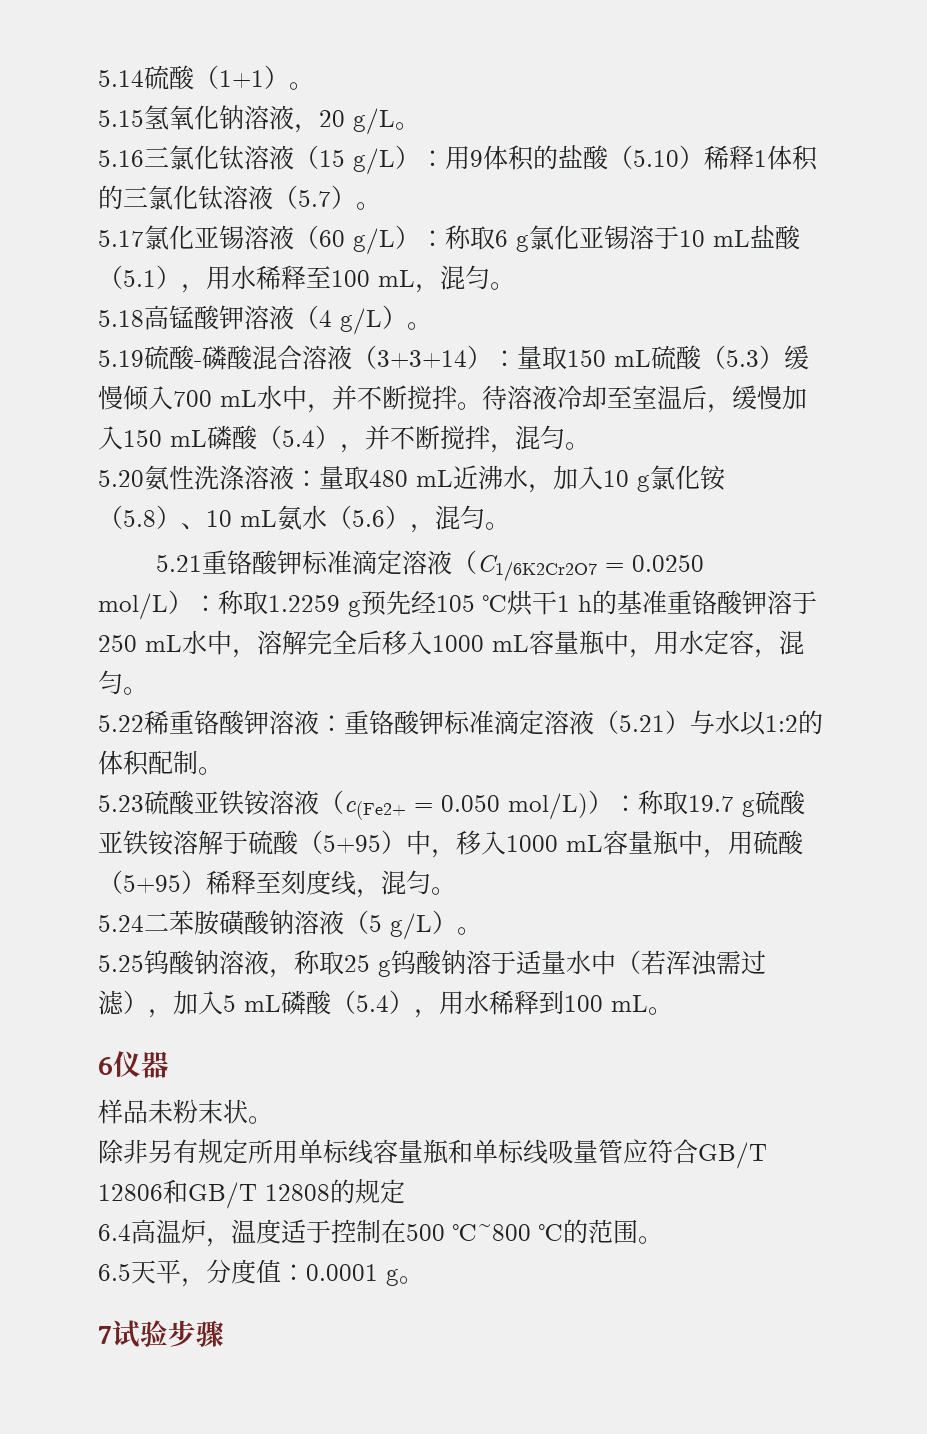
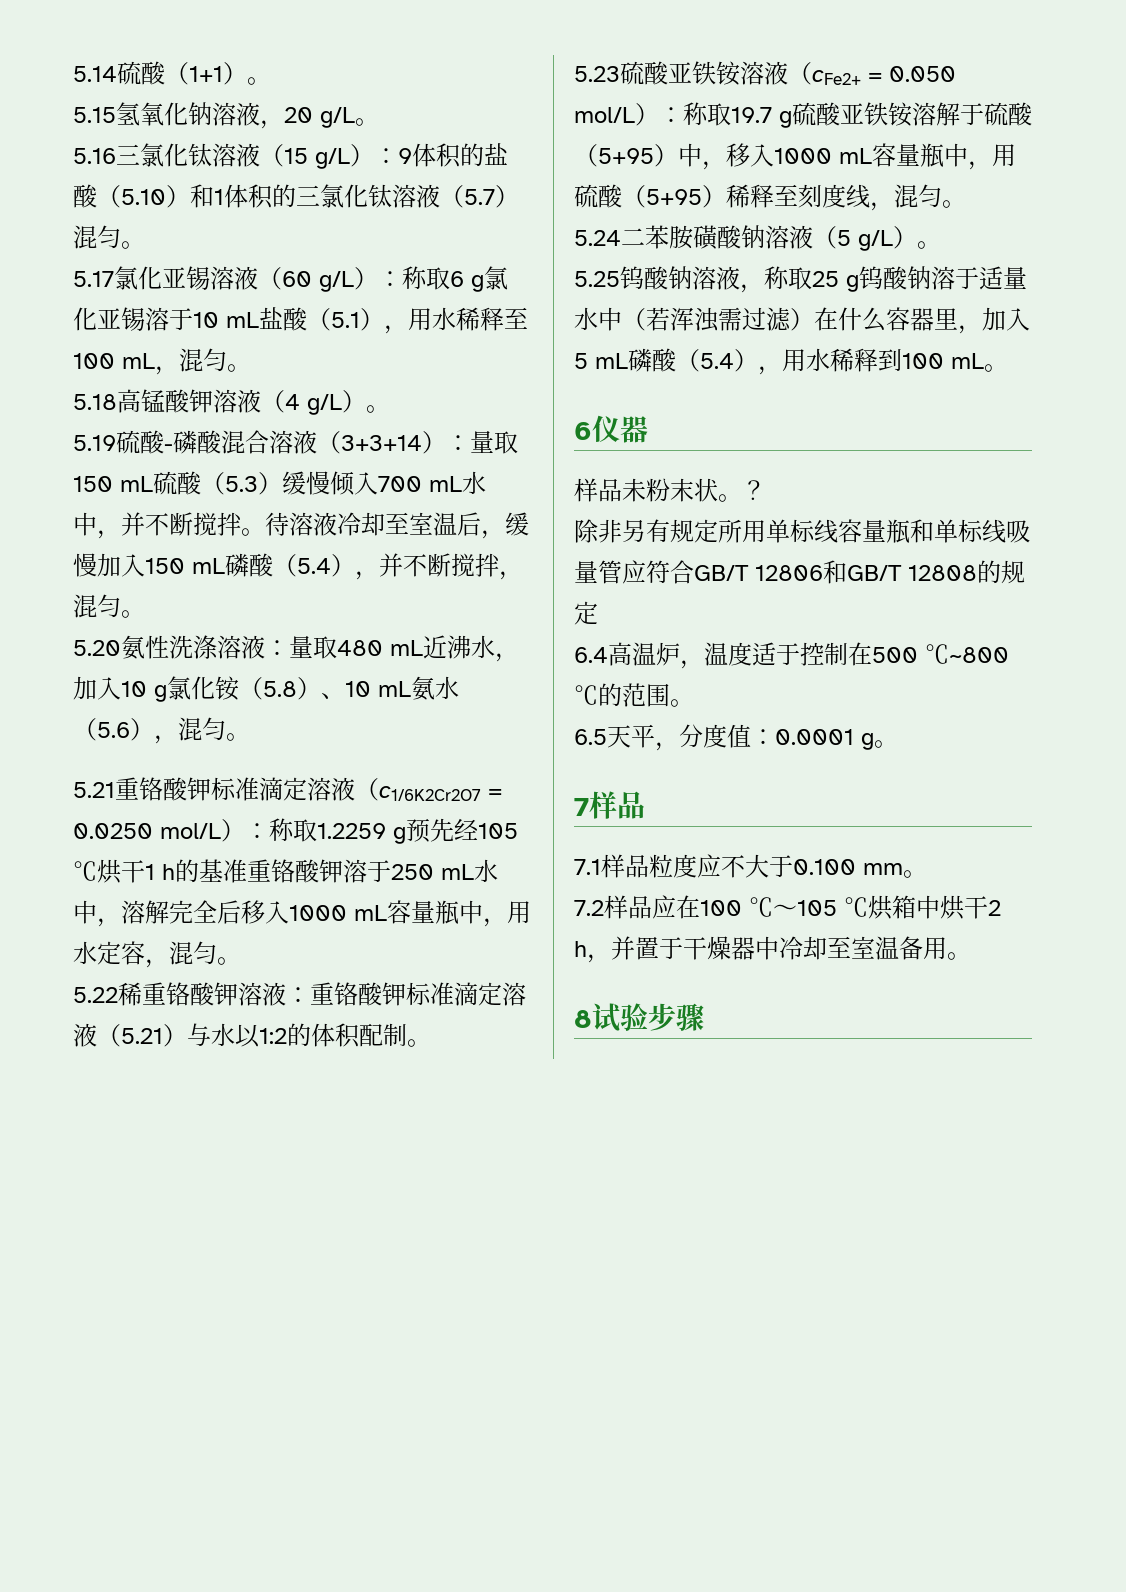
[445,146,470,170] 用 -> (398, 156) none
[704,145,754,170] 稀释 -> [190,184,214,208] 和
(356, 197) none -> [73,225,121,249] 混匀
[476,555,597,582] C1/6K2Cr2O7 -> [379,786,481,801] c1/6K2Cr2O7
[344,801,406,820] c(Fe2+ -> [812,70,861,85] cFe2+
[508,793,588,820] mol/L) -> [574,107,635,123] mol/L
(148, 1002) none -> [814,307,958,332] 在什么容器里
(273, 1120) none -> [742,480,766,500] ？
(112, 1335) none -> [589,791,645,819] [574,854,927,878] [574,895,1001,920] [574,936,971,963] [574,1010,592,1028] 样品 // 7.1样品粒度应不大于0.100 mm。 // 7.2样品应在100 ℃～105 ℃烘箱中烘干2 h，并置于干燥器中冷却至室温备用。 // 8

